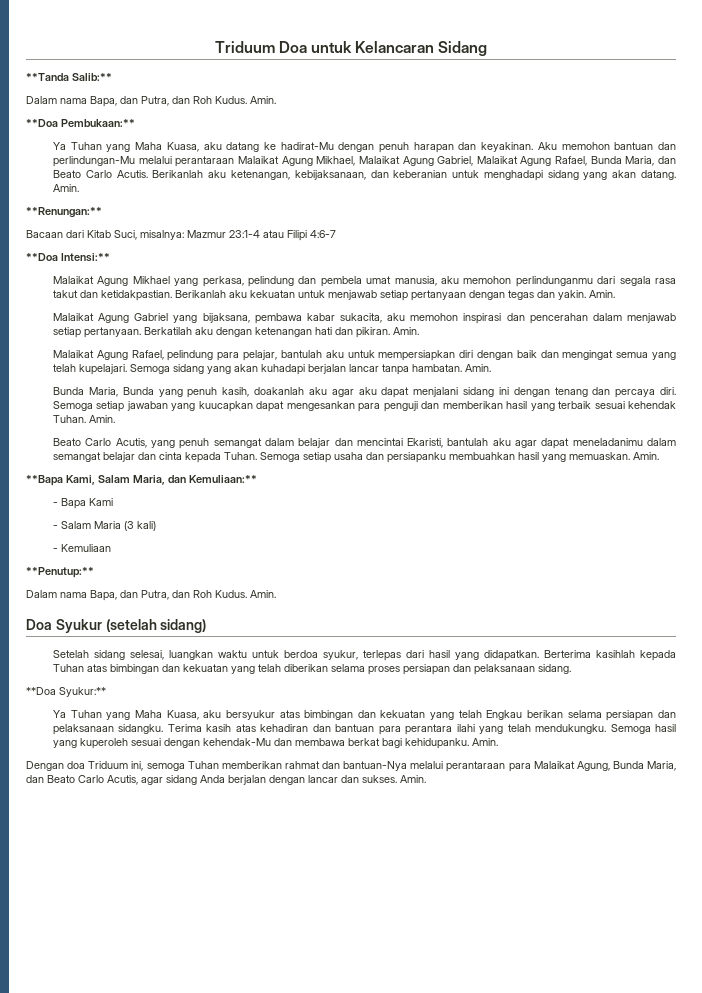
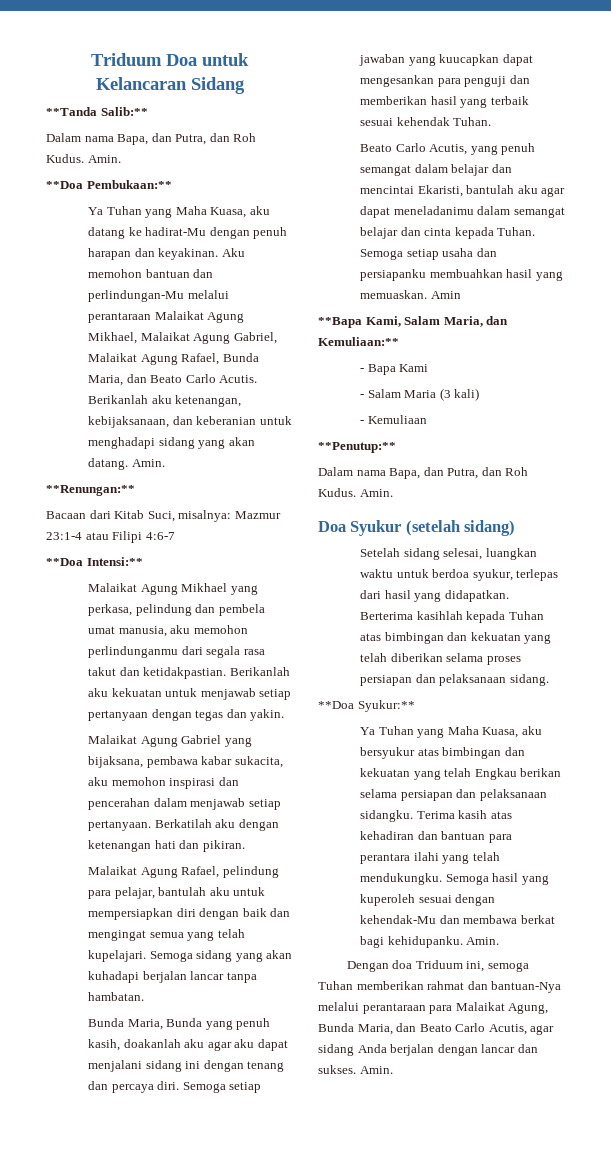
[588,290,615,298] Amin. -> (285, 715) none
[392,327,419,335] Amin. -> (245, 846) none
[464,364,491,372] Amin. -> (145, 996) none
[88,415,115,423] Amin. -> (492, 121) none
[632,452,659,460] Amin. -> [430,291,461,299] Amin

